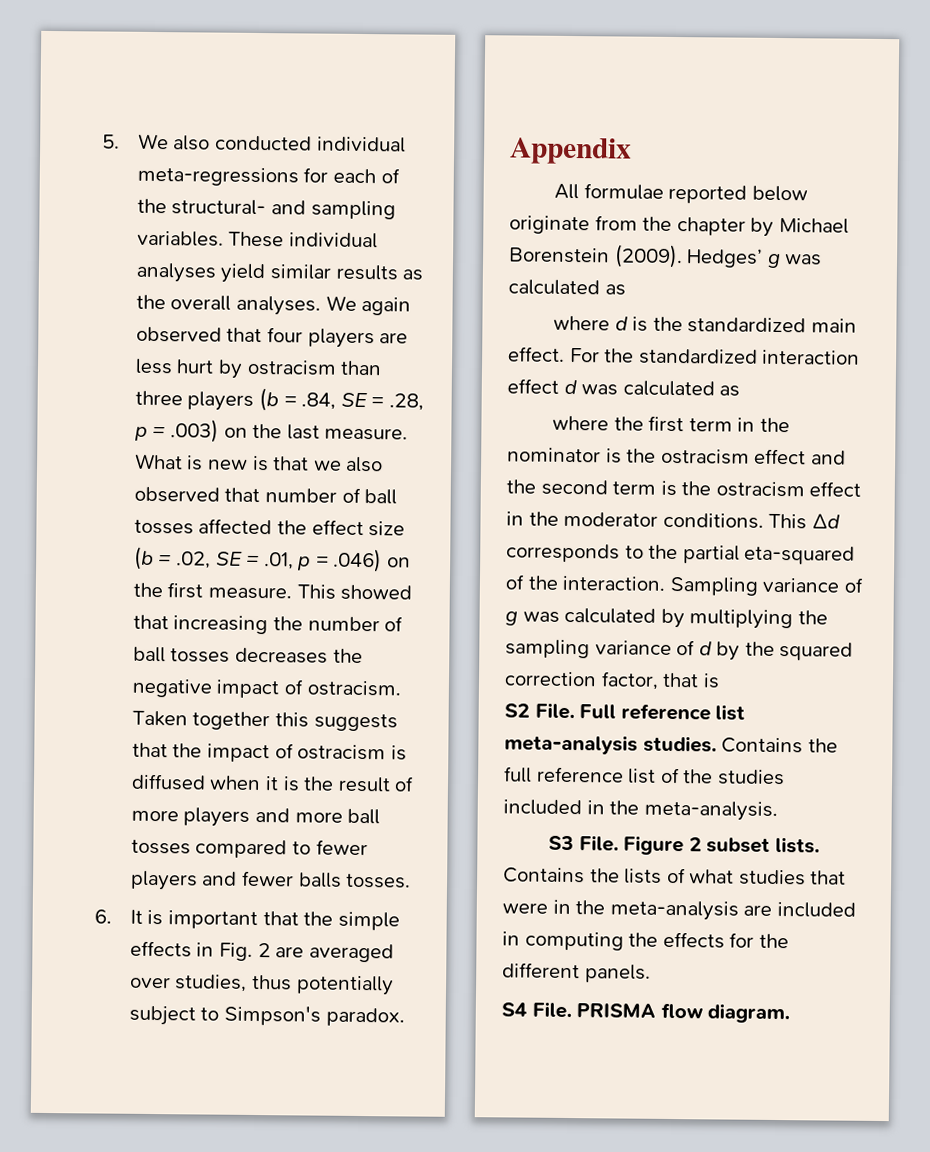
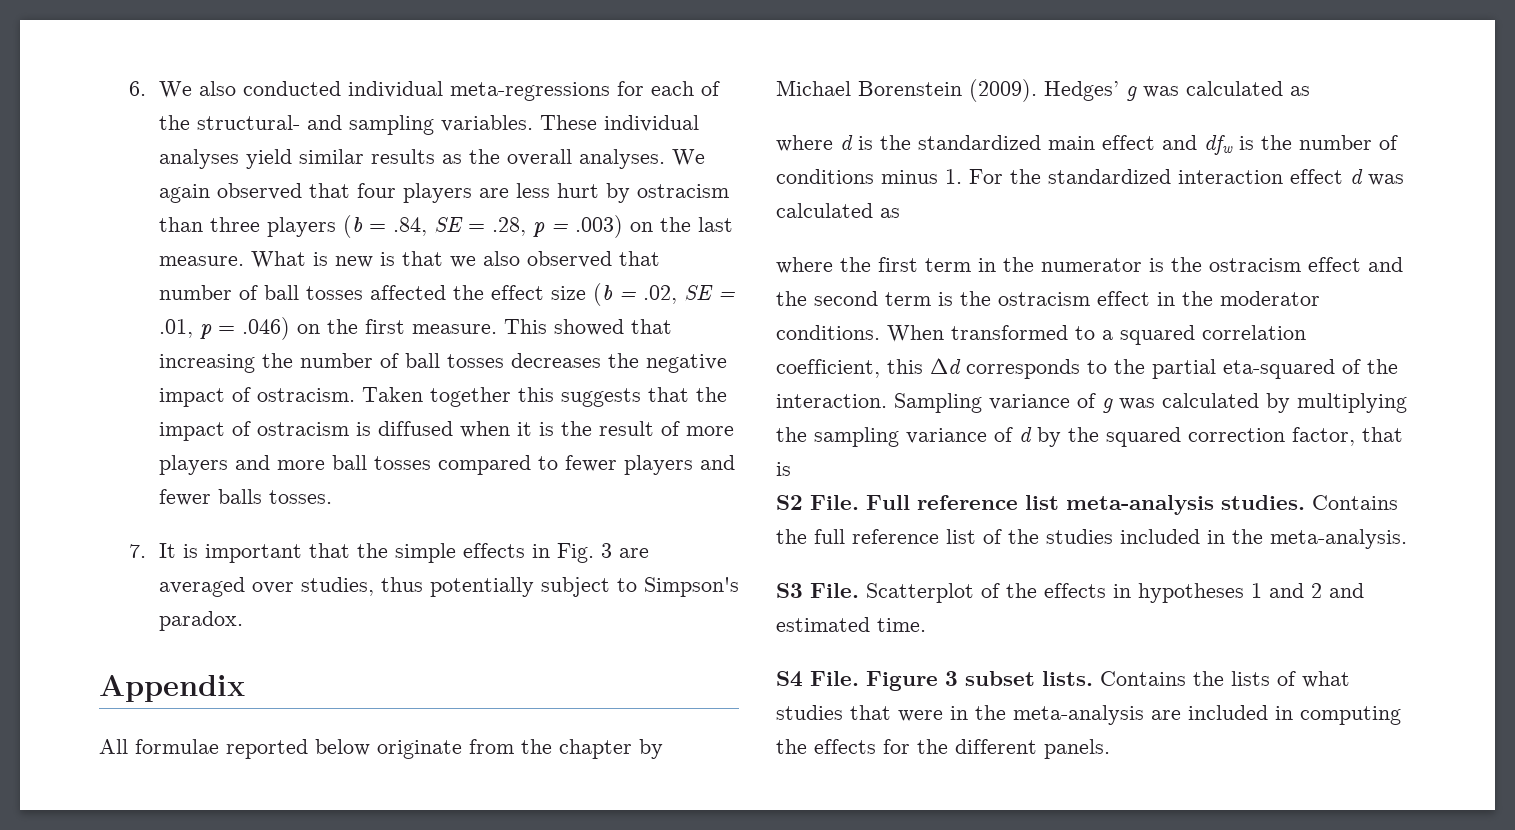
[101,134,120,149] 5. -> [128,81,146,96] 6.
[93,909,112,924] 6. -> [128,544,146,558] 7.
[257,943,271,958] 2 -> [600,543,612,558] 3
[508,346,565,362] effect. -> [1102,135,1398,155] [776,169,962,184] effect and dfw is the number of conditions minus 1.
[507,447,601,463] nominator -> [1041,258,1142,272] numerator
[768,513,808,530] This -> [887,325,1306,345] [776,359,923,378] When transformed to a squared correlation coefficient, this
[623,835,702,856] Figure 2 -> [866,583,1364,603] [776,617,926,632] [776,671,958,691] Scatterplot of the effects in hypotheses 1 and 2 and estimated time. // S4 File. Figure 3
[501,1001,791,1024] // S4 File. PRISMA flow diagram. -> (1110, 749) none

